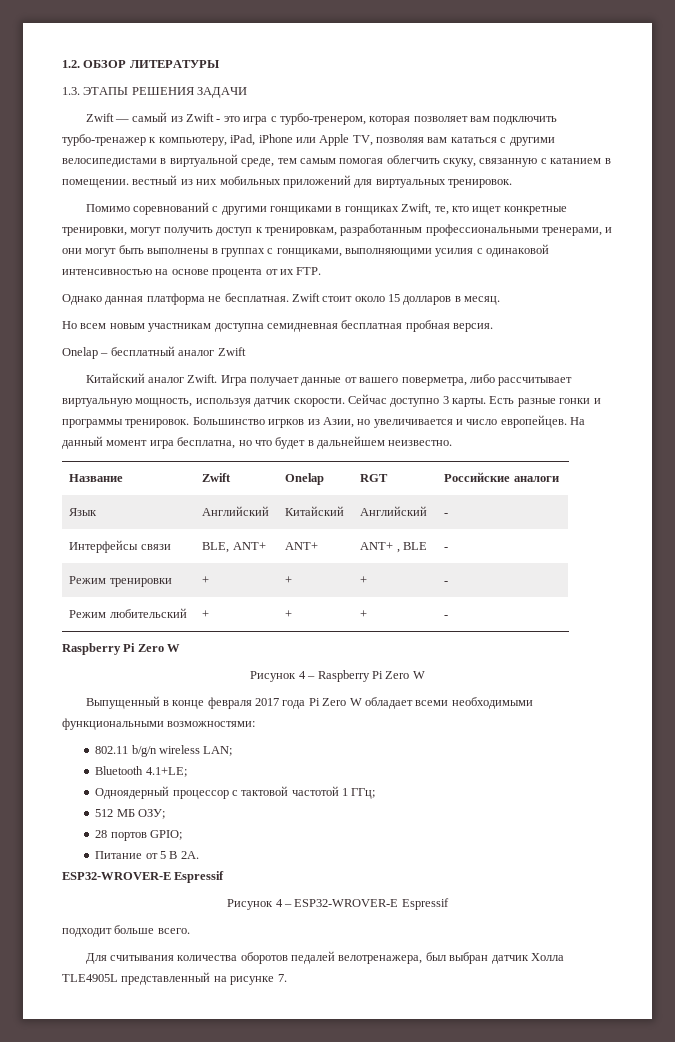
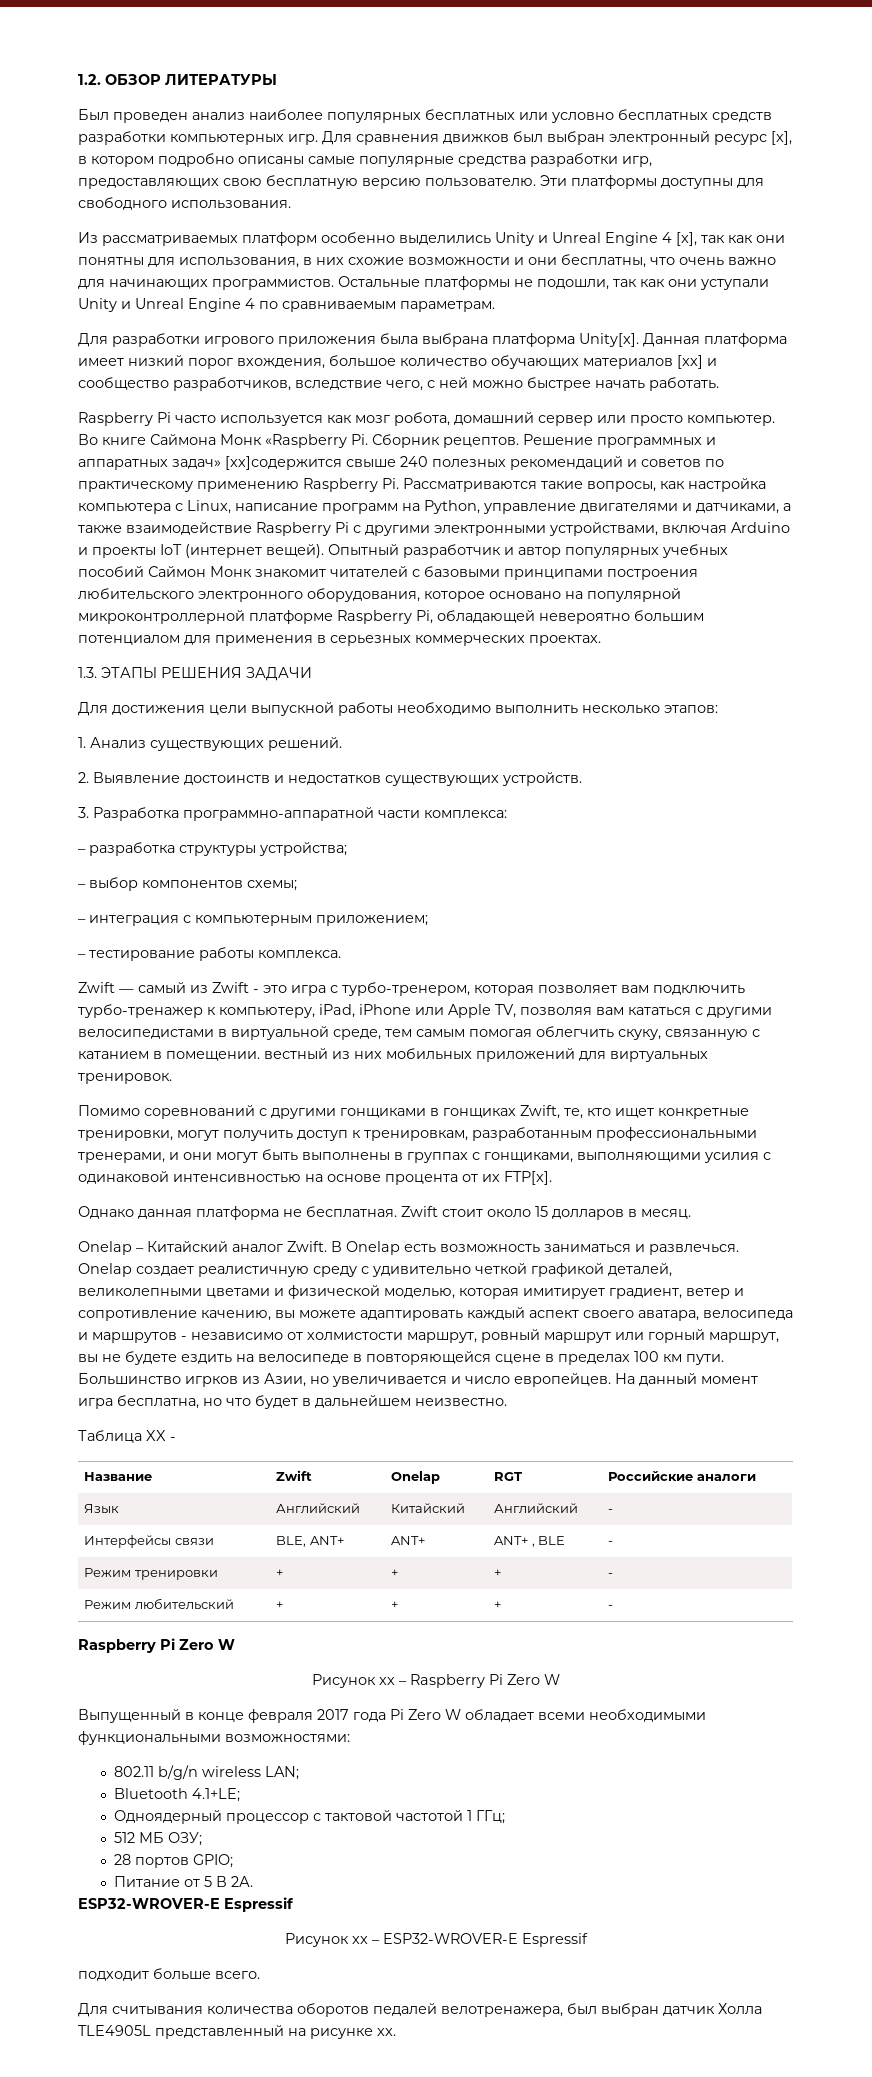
[62,87,248,98] 1.3. ЭТАПЫ РЕШЕНИЯ ЗАДАЧИ -> [78,109,772,123] [78,131,792,145] [78,153,652,167] [78,175,764,189] [78,197,291,210] [78,232,785,246] [78,254,776,268] [78,276,769,290] [78,298,495,312] [78,333,787,347] [78,355,717,369] [78,377,719,391] [78,412,775,426] [78,434,716,448] [78,456,724,470] [78,478,766,492] [78,500,791,514] [78,522,790,536] [78,544,728,558] [78,566,698,580] [78,588,681,602] [78,610,704,624] [78,635,601,646] [78,667,312,681] [78,702,718,716] [78,737,342,751] [78,772,582,786] [78,807,507,821] [78,842,347,856] [78,877,297,891] [78,915,428,926] [78,947,341,961] Был проведен анализ наиболее популярных бесплатных или условно бесплатных средств разработки компьютерных игр. Для сравнения движков был выбран электронный ресурс [x], в котором подробно описаны самые популярные средства разработки игр, предоставляющих свою бесплатную версию пользователю. Эти платформы доступны для свободного использования. // Из рассматриваемых платформ особенно выделились Unity и Unreal Engine 4 [x], так как они понятны для использования, в них схожие возможности и они бесплатны, что очень важно для начинающих программистов. Остальные платформы не подошли, так как они уступали Unity и Unreal Engine 4 по сравниваемым параметрам. // Для разработки игрового приложения была выбрана платформа Unity[x]. Данная платформа имеет низкий порог вхождения, большое количество обучающих материалов [xx] и сообщество разработчиков, вследствие чего, с ней можно быстрее начать работать. // Raspberry Pi часто используется как мозг робота, домашний сервер или просто компьютер. Во книге Саймона Монк «Raspberry Pi. Сборник рецептов. Решение программных и аппаратных задач» [xx]содержится свыше 240 полезных рекомендаций и советов по практическому применению Raspberry Pi. Рассматриваются такие вопросы, как настройка компьютера с Linux, написание программ на Python, управление двигателями и датчиками, а также взаимодействие Raspberry Pi с другими электронными устройствами, включая Arduino и проекты IoT (интернет вещей). Опытный разработчик и автор популярных учебных пособий Саймон Монк знакомит читателей с базовыми принципами построения любительского электронного оборудования, которое основано на популярной микроконтроллерной платформе Raspberry Pi, обладающей невероятно большим потенциалом для применения в серьезных коммерческих проектах. // 1.3. ЭТАПЫ РЕШЕНИЯ ЗАДАЧИ // Для достижения цели выпускной работы необходимо выполнить несколько этапов: // 1. Анализ существующих решений. // 2. Выявление достоинств и недостатков существующих устройств. // 3. Разработка программно-аппаратной части комплекса: // – разработка структуры устройства; // – выбор компонентов схемы; // – интеграция с компьютерным приложением; // – тестирование работы комплекса.
[296,267,322,275] FTP. -> [504,1171,552,1185] FTP[x].
[62,320,493,332] [62,346,246,359] [85,373,573,386] [62,394,601,407] [62,419,190,428] Но всем новым участникам доступна семидневная бесплатная пробная версия. // Onelap – бесплатный аналог Zwift // Китайский аналог Zwift. Игра получает данные от вашего поверметра, либо рассчитывает виртуальную мощность, используя датчик скорости. Сейчас доступно 3 карты. Есть разные гонки и программы тренировок. -> [78,1241,739,1255] [78,1263,672,1277] [78,1285,744,1299] [78,1307,793,1321] [78,1329,779,1343] [78,1351,724,1365] Onelap – Китайский аналог Zwift. В Onelap есть возможность заниматься и развлечься. Onelap создает реалистичную среду с удивительно четкой графикой деталей, великолепными цветами и физической моделью, которая имитирует градиент, ветер и сопротивление качению, вы можете адаптировать каждый аспект своего аватара, велосипеда и маршрутов - независимо от холмистости маршрут, ровный маршрут или горный маршрут, вы не будете ездить на велосипеде в повторяющейся сцене в пределах 100 км пути.
(453, 443) none -> [78,1430,176,1443] // Таблица XX -
[298,671,306,679] 4 -> [379,1677,395,1685] xx
[275,899,283,907] 4 -> [352,1936,368,1944] xx
[277,974,287,982] 7. -> [377,2028,396,2036] xx.

